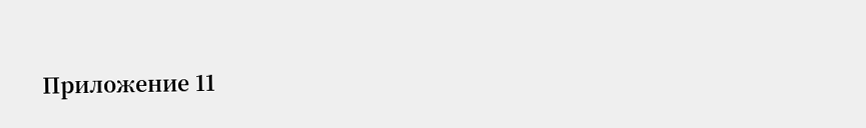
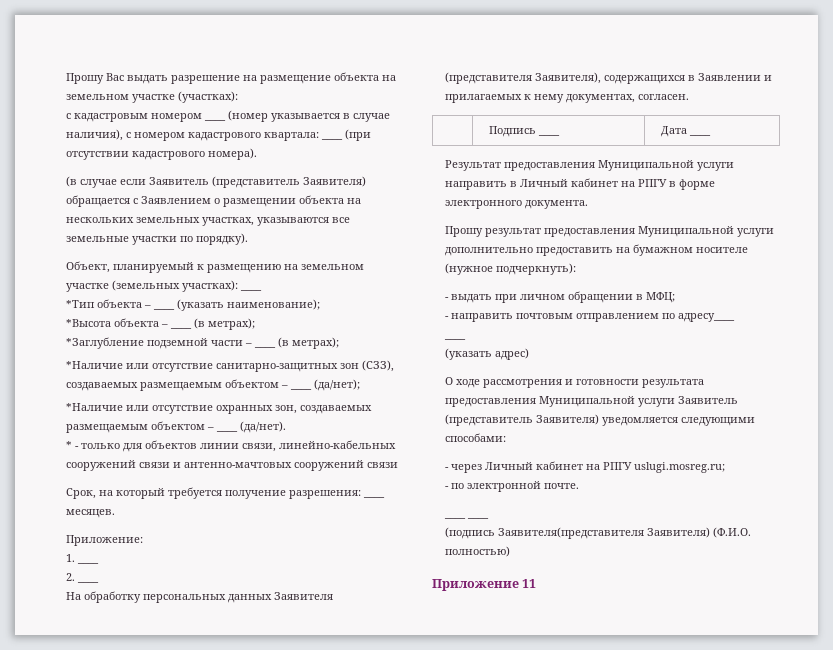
(42, 87) none -> [66,72,397,84] [66,91,239,103] [66,110,391,122] [66,129,372,141] [66,148,258,160] [66,176,367,188] [66,195,362,207] [66,217,351,226] [66,233,249,245] [66,261,365,273] [66,280,263,292] [66,299,152,308] [153,299,321,311] [66,318,169,327] [170,318,256,330] [66,337,253,349] [254,337,340,349] [66,360,395,372] [66,379,289,391] [290,379,361,391] [66,403,373,414] [66,421,215,433] [216,421,287,433] [66,440,397,452] [66,460,399,471] [66,487,386,499] [66,509,116,518] [66,535,144,546] [66,554,76,562] [77,562,100,564] [66,573,76,581] [77,581,100,583] [66,591,334,603] [445,72,773,84] [445,94,690,103] [488,126,560,137] [660,126,711,137] [445,160,735,171] [445,178,716,190] [445,200,589,209] [445,226,775,237] [445,244,749,256] [445,263,577,275] [445,291,676,303] [445,313,736,322] [444,338,467,340] [445,348,530,360] [445,377,705,388] [445,396,739,407] [445,414,756,426] [445,433,507,442] [445,461,726,473] [445,481,580,492] [444,517,490,519] [445,527,752,539] [445,546,511,557] Прошу Вас выдать разрешение на размещение объекта на земельном участке (участках): // с кадастровым номером ____ (номер указывается в случае наличия), с номером кадастрового квартала: ____ (при отсутствии кадастрового номера). // (в случае если Заявитель (представитель Заявителя) обращается с Заявлением о размещении объекта на нескольких земельных участках, указываются все земельные участки по порядку). // Объект, планируемый к размещению на земельном участке (земельных участках): ____ // *Тип объекта – ____ (указать наименование); // *Высота объекта – ____ (в метрах); // *Заглубление подземной части – ____ (в метрах); // *Наличие или отсутствие санитарно-защитных зон (СЗЗ), создаваемых размещаемым объектом – ____ (да/нет); // *Наличие или отсутствие охранных зон, создаваемых размещаемым объектом – ____ (да/нет). // * - только для объектов линии связи, линейно-кабельных сооружений связи и антенно-мачтовых сооружений связи // Cрок, на который требуется получение разрешения: ____ месяцев. // Приложение: // 1. ____ // 2. ____ // На обработку персональных данных Заявителя (представителя Заявителя), содержащихся в Заявлении и прилагаемых к нему документах, согласен. // | Подпись ____ | Дата ____ // Результат предоставления Муниципальной услуги направить в Личный кабинет на РПГУ в форме электронного документа. // Прошу результат предоставления Муниципальной услуги дополнительно предоставить на бумажном носителе (нужное подчеркнуть): // - выдать при личном обращении в МФЦ; // - направить почтовым отправлением по адресу____ // ____ // (указать адрес) // О ходе рассмотрения и готовности результата предоставления Муниципальной услуги Заявитель (представитель Заявителя) уведомляется следующими способами: // - через Личный кабинет на РПГУ uslugi.mosreg.ru; // - по электронной почте. // ____ ____ // (подпись Заявителя(представителя Заявителя) (Ф.И.О. полностью) //

